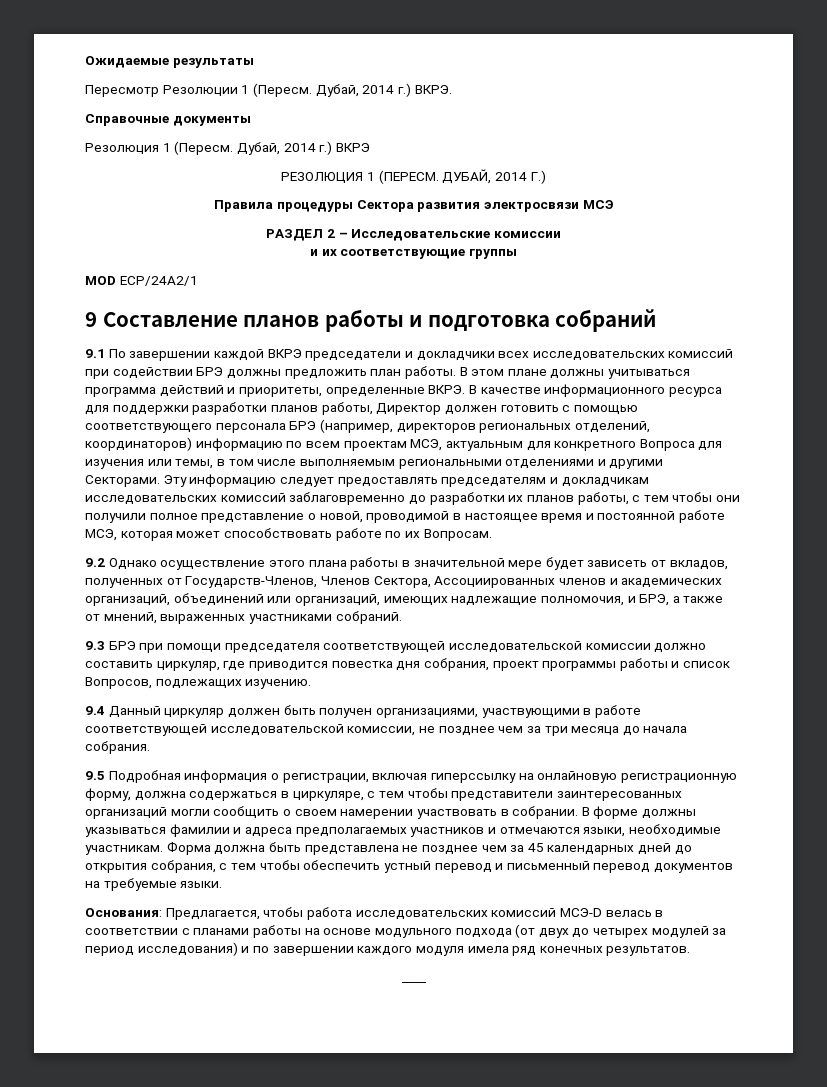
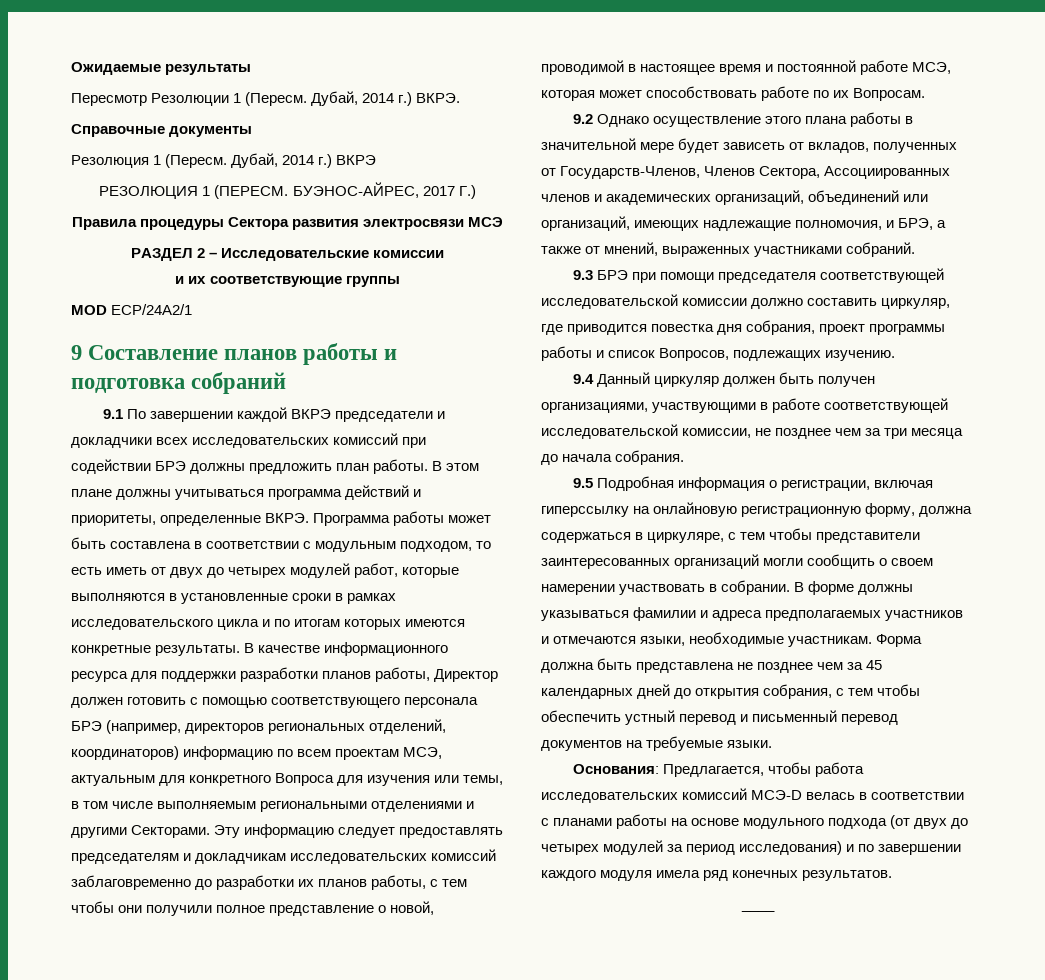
[442,169,527,184] ДУБАЙ, 2014 -> [292,182,455,198] БУЭНОС-АЙРЕС, 2017
(466, 389) none -> [313,511,492,526] [71,537,492,552] [71,563,460,578] [71,593,397,604] [71,619,466,630] [71,645,241,656] Программа работы может быть составлена в соответствии с модульным подходом, то есть иметь от двух до четырех модулей работ, которые выполняются в установленные сроки в рамках исследовательского цикла и по итогам которых имеются конкретные результаты.

